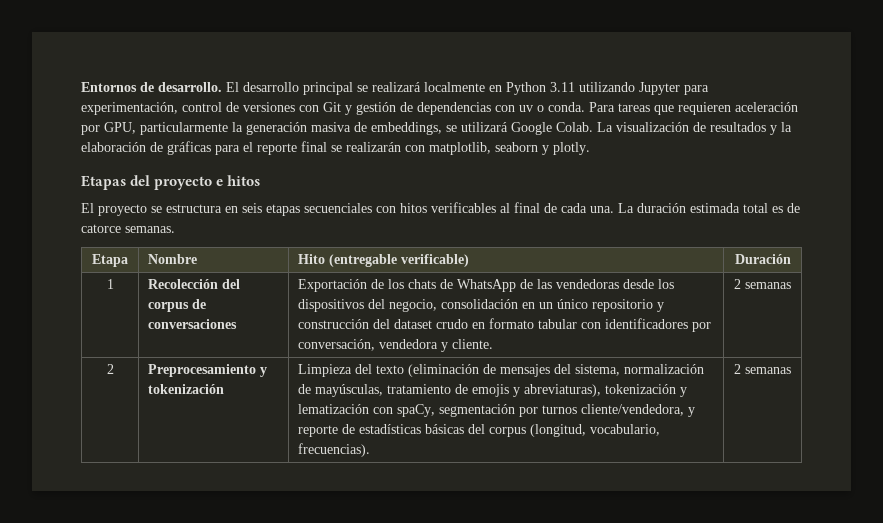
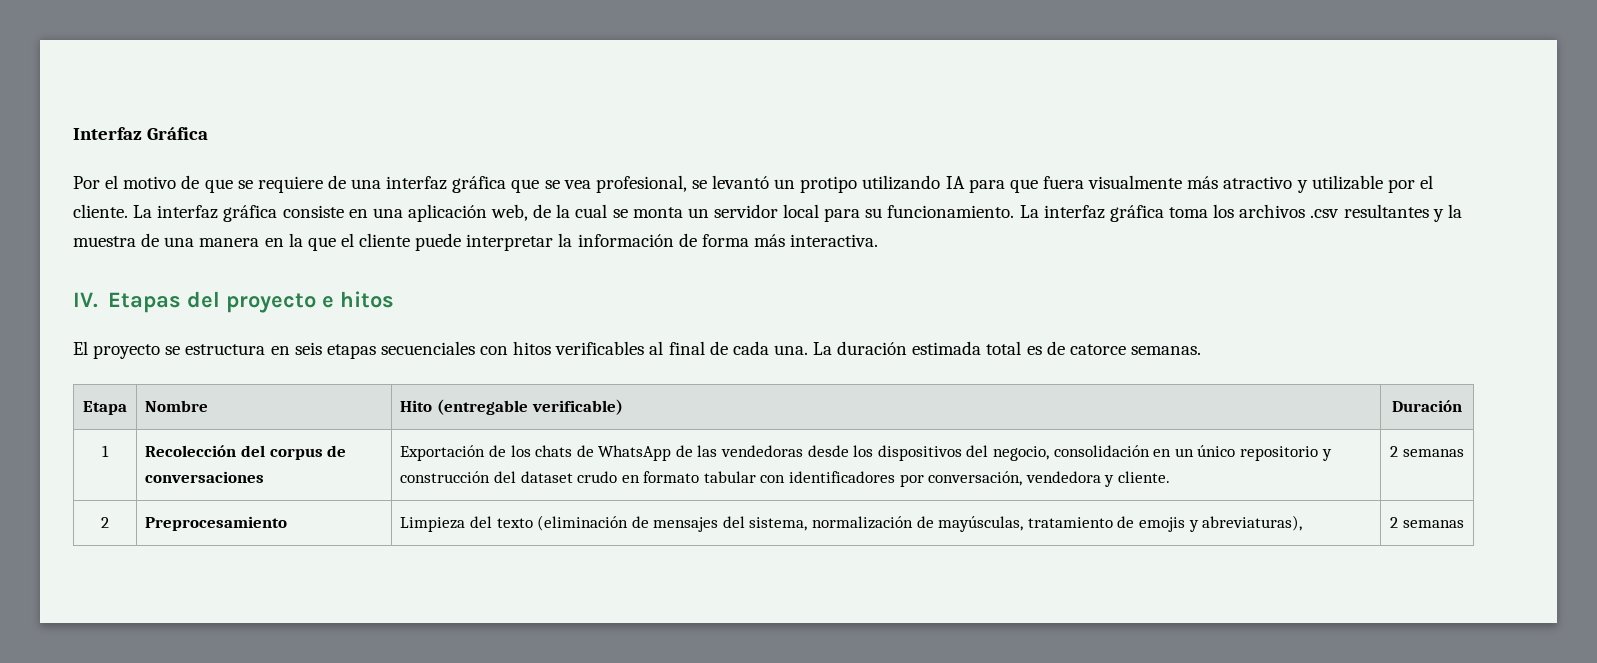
[81,82,709,95] [81,102,798,115] [81,122,792,135] [81,141,590,155] Entornos de desarrollo. El desarrollo principal se realizará localmente en Python 3.11 utilizando Jupyter para experimentación, control de versiones con Git y gestión de dependencias con uv o conda. Para tareas que requieren aceleración por GPU, particularmente la generación masiva de embeddings, se utilizará Google Colab. La visualización de resultados y la elaboración de gráficas para el reporte final se realizarán con matplotlib, seaborn y plotly. // -> [73,127,209,140] [73,175,1433,193] [73,204,1462,222] [73,233,879,251] [73,292,98,308] Interfaz Gráfica // Por el motivo de que se requiere de una interfaz gráfica que se vea profesional, se levantó un protipo utilizando IA para que fuera visualmente más atractivo y utilizable por el cliente. La interfaz gráfica consiste en una aplicación web, de la cual se monta un servidor local para su funcionamiento. La interfaz gráfica toma los archivos .csv resultantes y la muestra de una manera en la que el cliente puede interpretar la información de forma más interactiva. // IV.
[260,367,268,377] [148,384,225,394] y tokenización -> (288, 523) none
[605,384,688,397] [298,404,696,417] [298,424,661,437] [298,443,371,457] tokenización y lematización con spaCy, segmentación por turnos cliente/vendedora, y reporte de estadísticas básicas del corpus (longitud, vocabulario, frecuencias). -> (1303, 523) none

